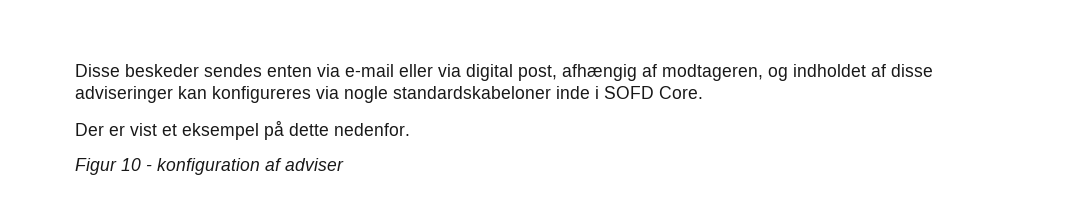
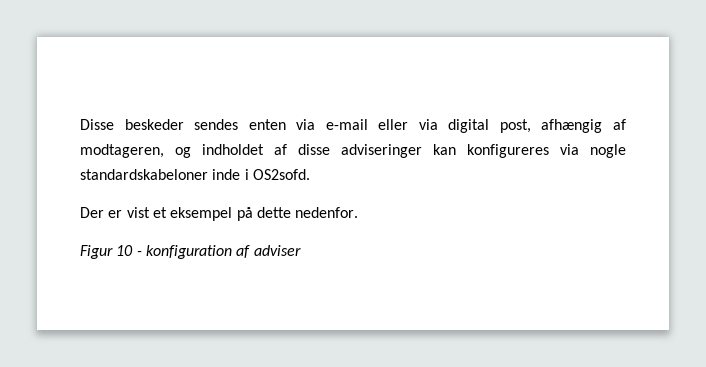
[604,86,703,99] SOFD Core. -> [252,169,310,180] OS2sofd.

